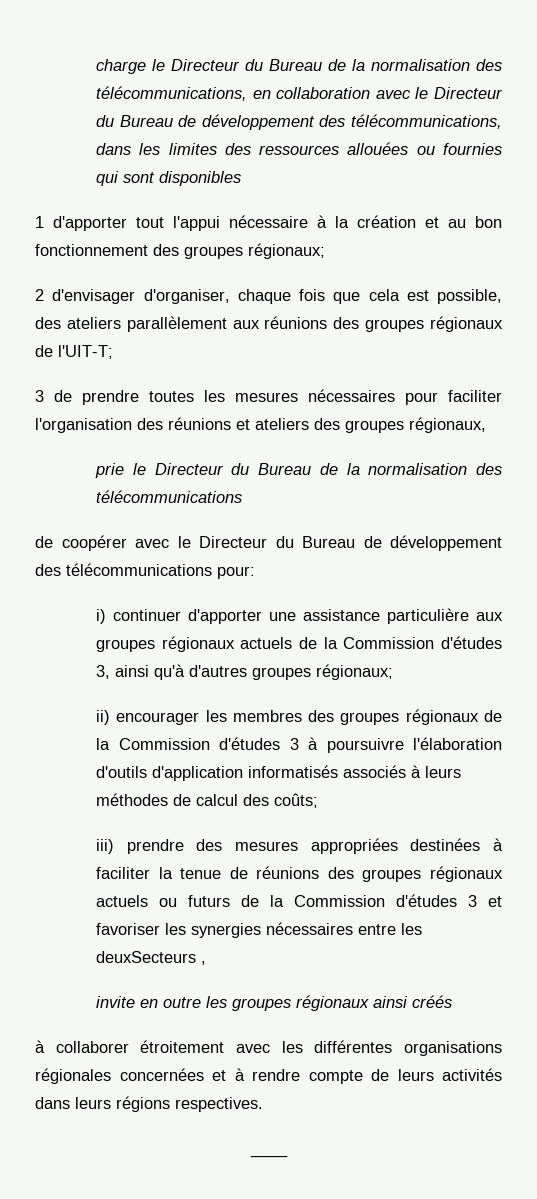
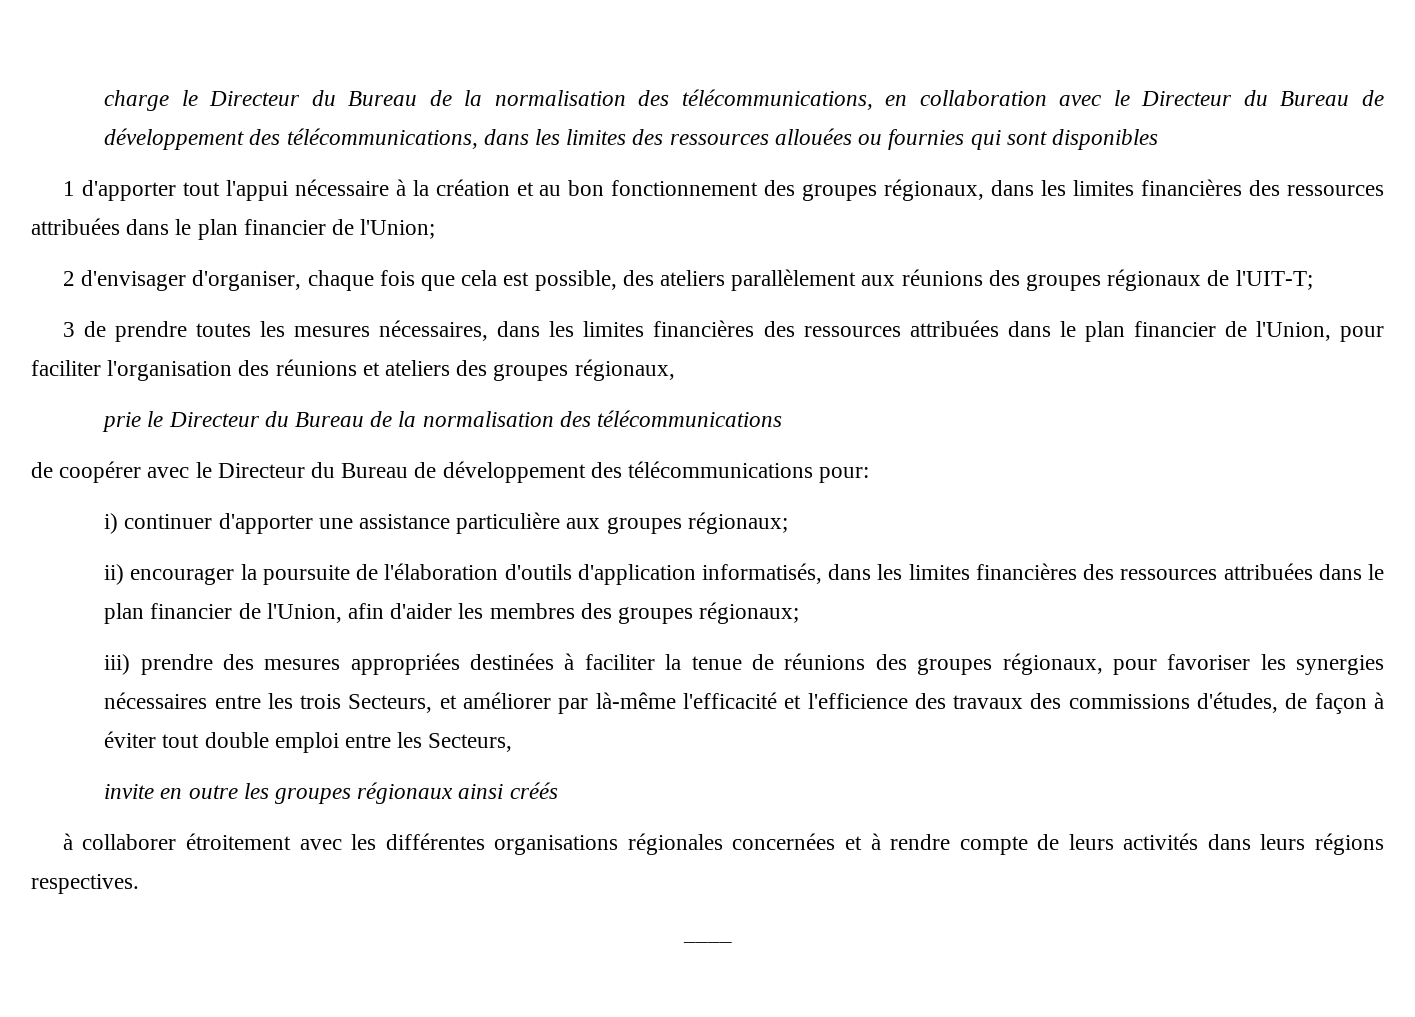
[248,243,325,259] régionaux; -> [884,179,1385,201] [31,218,436,240] régionaux, dans les limites financières des ressources attribuées dans le plan financier de l'Union;
[308,389,395,402] nécessaires -> [379,320,1331,342] nécessaires, dans les limites financières des ressources attribuées dans le plan financier de l'Union,
[161,636,502,652] [96,664,394,680] [96,709,502,725] [96,737,502,753] [96,765,462,781] [96,793,319,808] régionaux actuels de la Commission d'études 3, ainsi qu'à d'autres groupes régionaux; // ii) encourager les membres des groupes régionaux de la Commission d'études 3 à poursuivre l'élaboration d'outils d'application informatisés associés à leurs méthodes de calcul des coûts; -> [687,512,788,534] [104,563,1384,585] [104,602,800,624] régionaux; // ii) encourager la poursuite de l'élaboration d'outils d'application informatisés, dans les limites financières des ressources attribuées dans le plan financier de l'Union, afin d'aider les membres des groupes régionaux;
[429,866,503,882] [96,894,502,907] régionaux actuels ou futurs de la Commission d'études 3 et -> [1002,653,1157,675] régionaux, pour
[96,951,207,965] deuxSecteurs , -> [300,692,1385,714] [104,731,513,753] trois Secteurs, et améliorer par là-même l'efficacité et l'efficience des travaux des commissions d'études, de façon à éviter tout double emploi entre les Secteurs,

